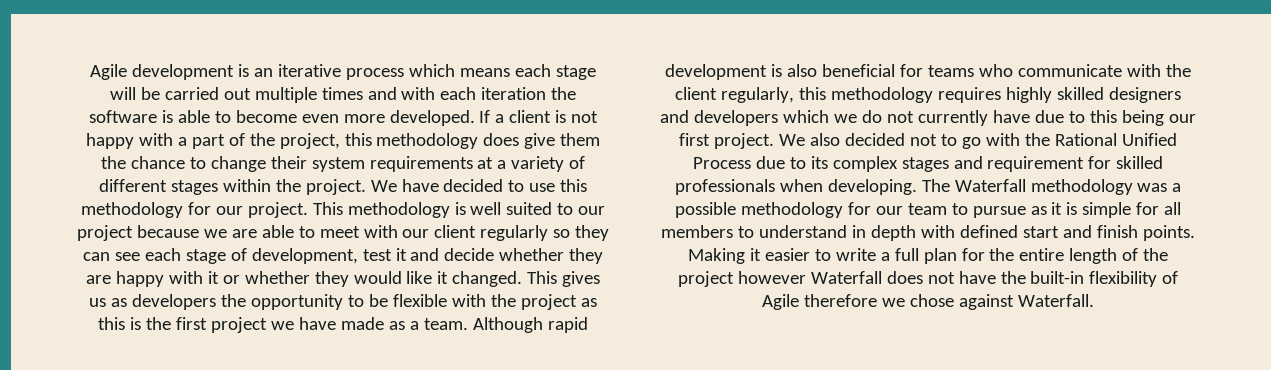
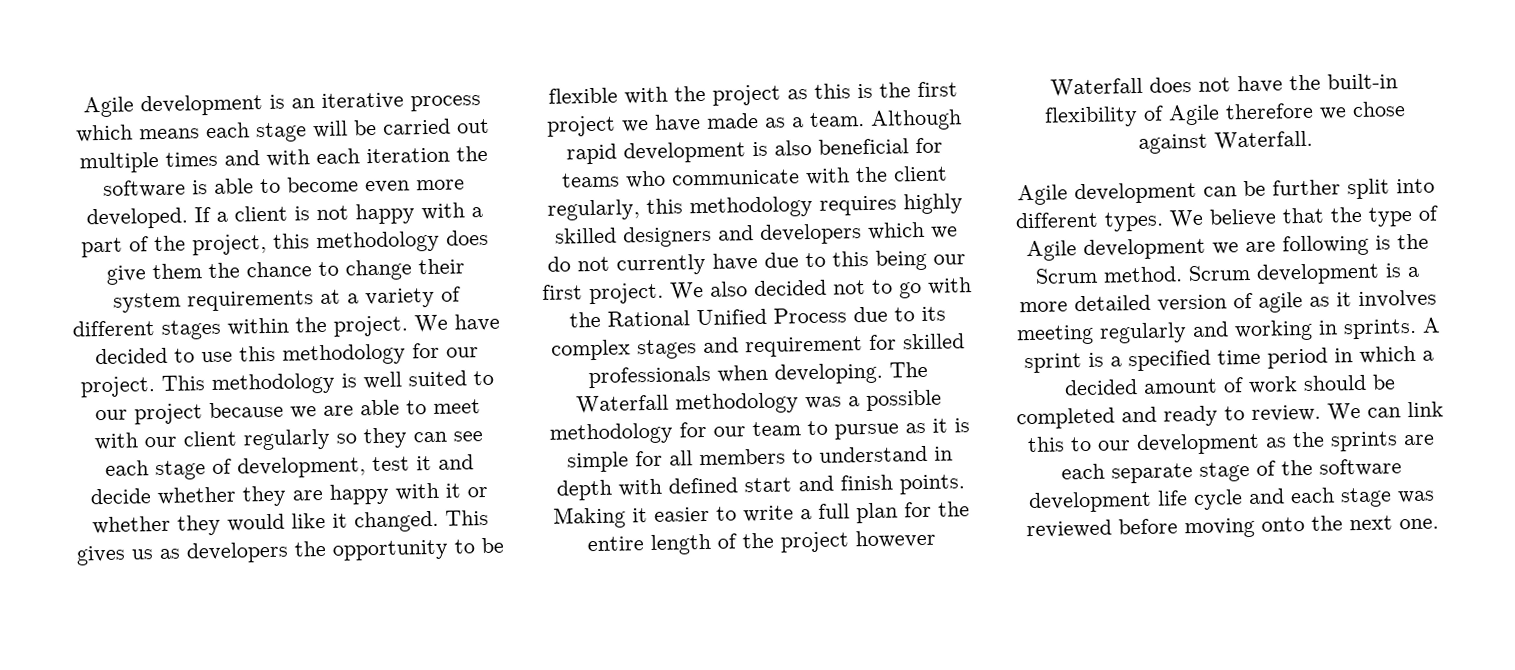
(1094, 300) none -> [1017,178,1435,206] [1015,205,1439,232] [1025,233,1429,262] [1035,262,1420,285] [1019,289,1437,313] [1016,317,1441,346] [1024,345,1434,374] [1063,374,1396,396] [1016,401,1444,430] [1026,431,1435,456] [1060,458,1402,484] [1028,487,1435,514] [1025,515,1439,539] // Agile development can be further split into different types. We believe that the type of Agile development we are following is the Scrum method. Scrum development is a more detailed version of agile as it involves meeting regularly and working in sprints. A sprint is a specified time period in which a decided amount of work should be completed and ready to review. We can link this to our development as the sprints are each separate stage of the software development life cycle and each stage was reviewed before moving onto the next one.

